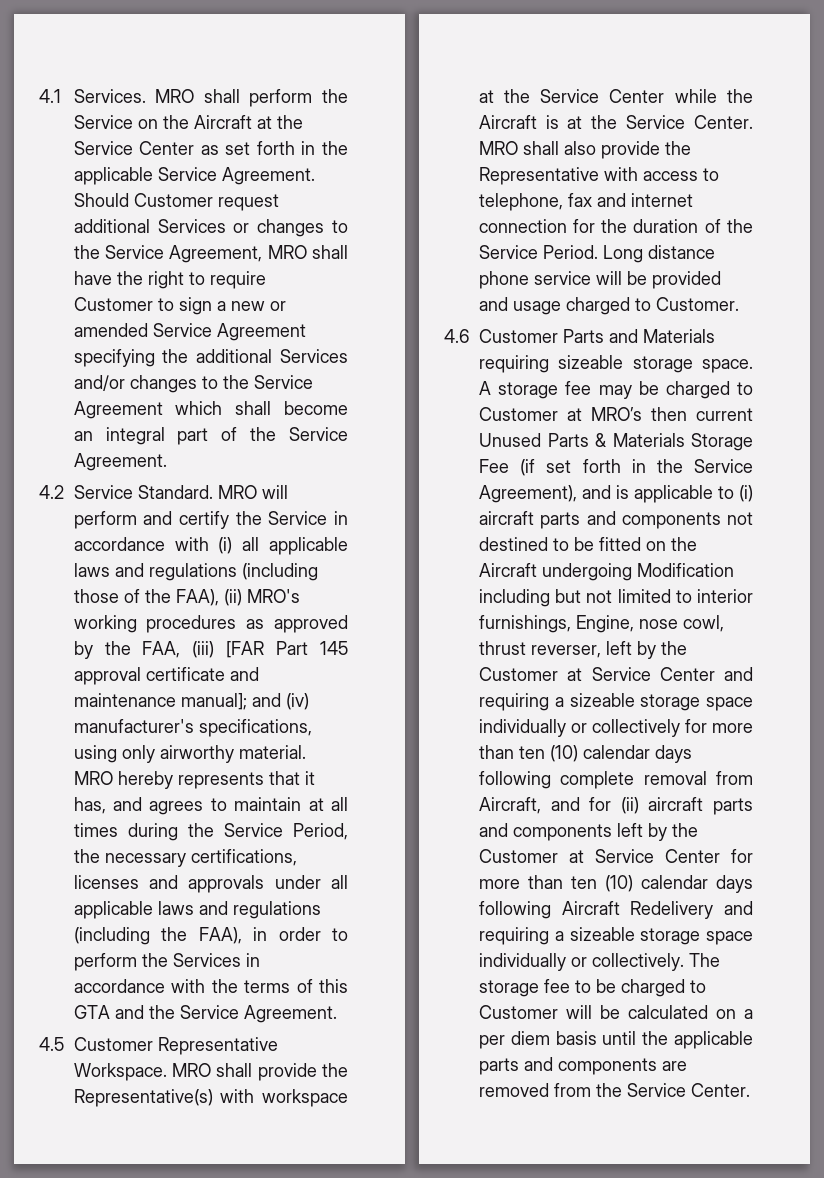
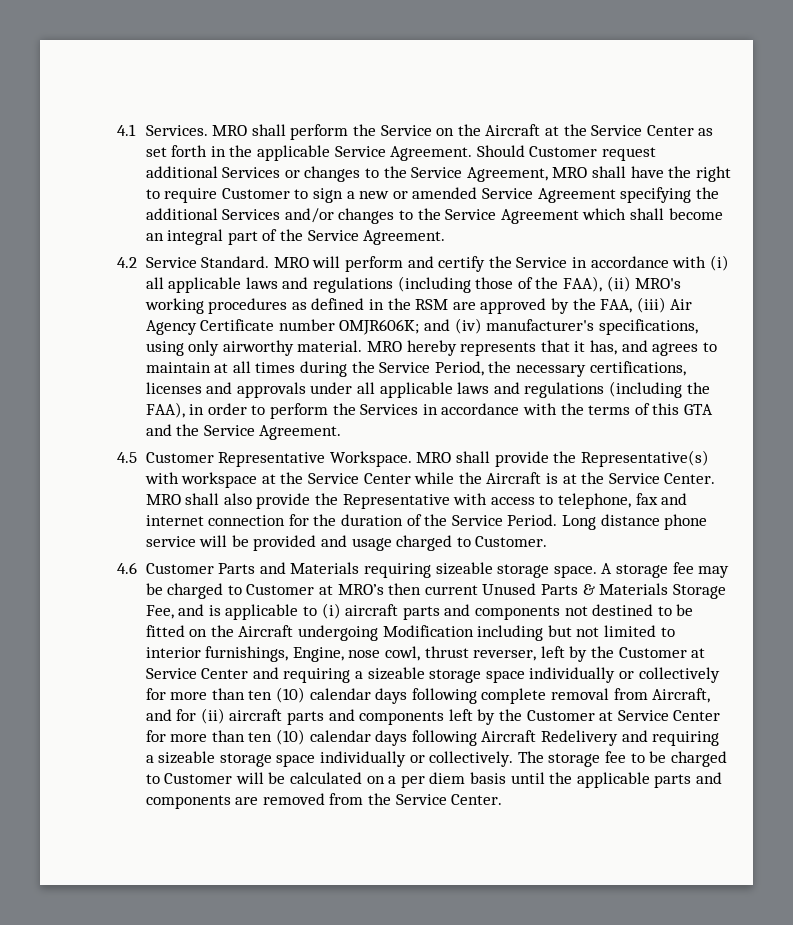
(265, 624) none -> [311,298,476,310] defined in the RSM are
[226,641,348,658] [73,667,259,685] [73,693,247,710] [FAR Part 145 approval certificate and maintenance manual]; -> [670,299,693,310] [145,319,420,335] Air Agency Certificate number OMJR606K;
[479,459,753,476] [479,485,577,503] Fee (if set forth in the Service Agreement), -> [145,605,174,619] Fee,

